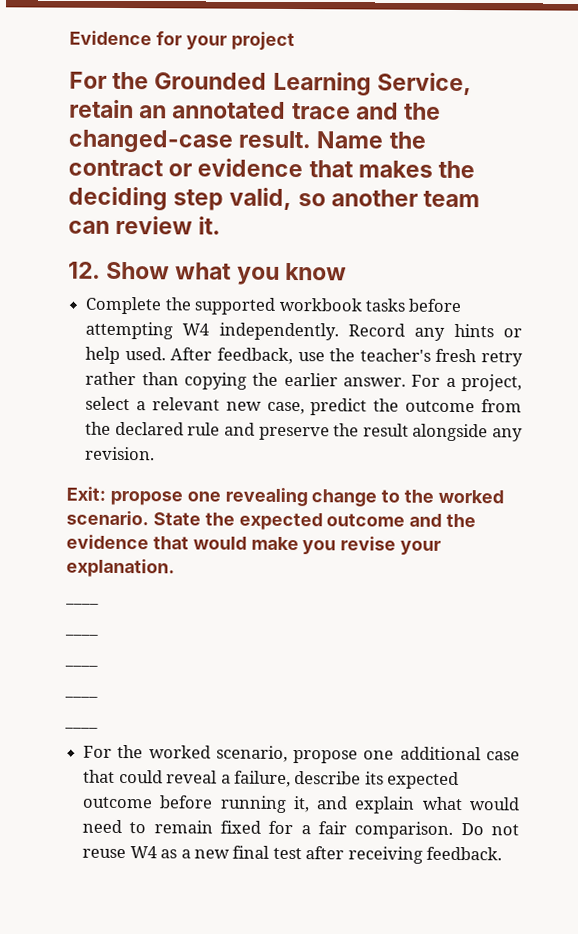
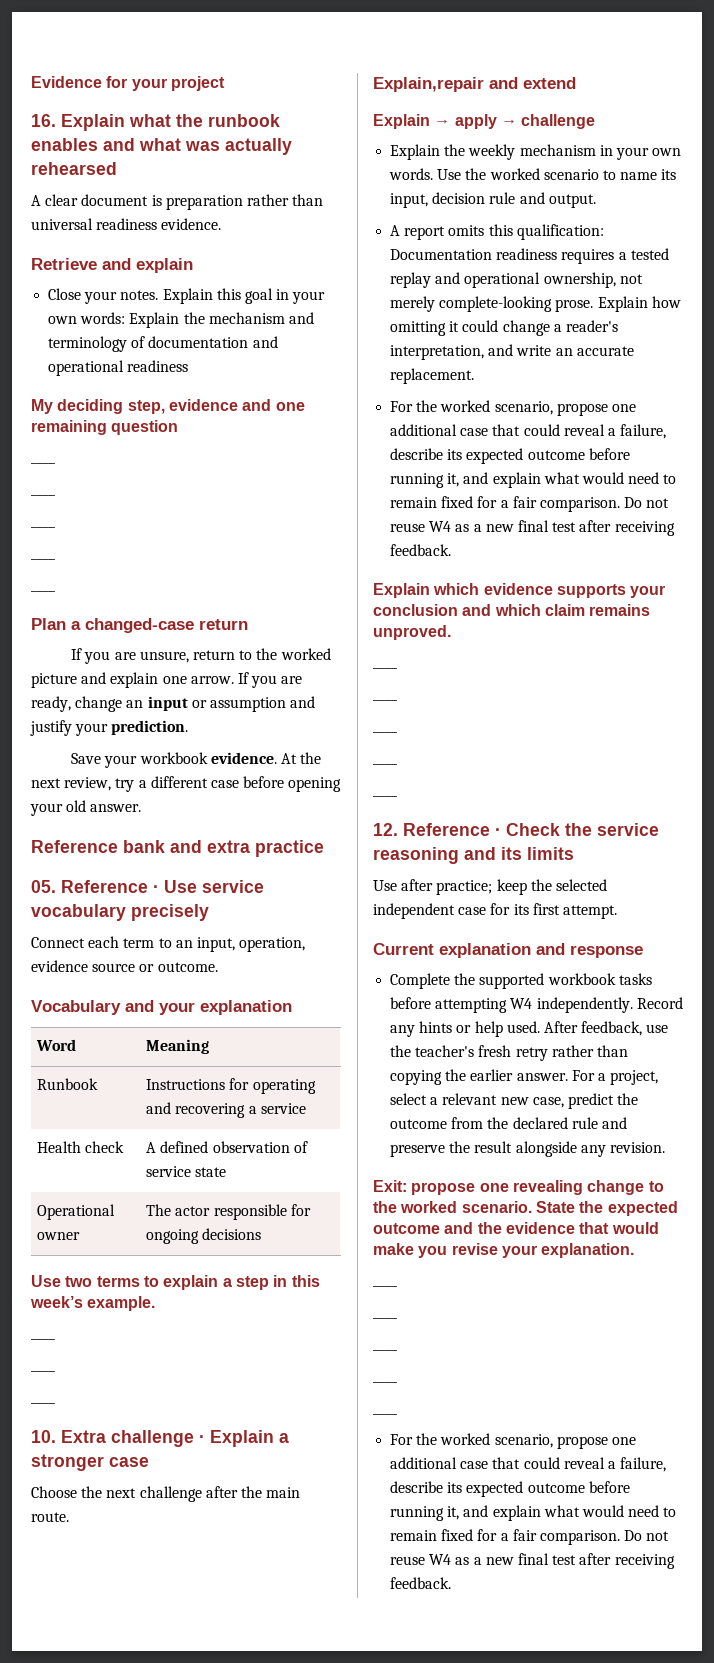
[69,71,472,96] [69,99,442,120] [68,129,426,153] [68,158,476,179] [68,186,481,211] [68,215,222,235] [68,261,347,285] For the Grounded Learning Service, retain an annotated trace and the changed-case result. Name the contract or evidence that makes the deciding step valid, so another team can review it. // 12. Show what you know -> [31,114,280,131] [31,138,292,155] [31,162,117,175] [31,194,324,210] [31,218,222,230] [31,258,193,273] [48,288,326,304] [48,312,314,328] [48,336,278,352] [48,360,189,376] [31,399,305,414] [31,420,179,435] [31,462,55,464] [31,494,55,496] [31,526,55,528] [31,558,55,560] [31,590,55,592] [31,618,248,633] [71,648,331,664] [31,672,303,688] [31,696,316,712] [30,720,189,736] [71,752,322,768] [31,776,342,792] [30,800,142,816] [31,840,324,857] [31,880,264,893] [31,904,209,921] [31,936,306,952] [31,960,218,972] [31,1000,292,1015] [36,1039,77,1051] [146,1039,210,1054] [37,1078,99,1090] [146,1078,316,1094] [146,1102,306,1118] [37,1141,125,1153] [146,1141,308,1153] [146,1166,227,1177] [37,1204,116,1220] [37,1232,81,1240] [146,1204,311,1220] [146,1228,262,1244] [31,1275,320,1290] [30,1296,156,1311] [31,1338,55,1340] [31,1370,55,1372] [31,1402,55,1404] [31,1430,289,1447] [31,1454,149,1471] [31,1486,301,1502] [31,1512,69,1522] [373,77,576,92] [373,114,596,129] [390,144,682,160] [389,168,677,180] [390,192,596,208] [390,224,604,240] [390,248,669,264] [390,272,643,288] [390,296,681,312] [390,320,618,336] [390,344,634,360] [390,368,475,384] [390,400,636,416] [390,424,667,439] [390,448,630,464] [390,472,677,488] [390,496,670,512] [390,520,675,536] [390,544,452,556] [373,583,666,598] [373,604,651,616] [373,625,451,640] [373,667,397,669] [373,699,397,701] [373,731,397,733] [373,763,397,765] [373,795,397,797] [373,823,659,836] [373,847,574,864] [373,879,607,895] [373,903,617,919] [373,943,643,958] 16. Explain what the runbook enables and what was actually rehearsed // A clear document is preparation rather than universal readiness evidence. // Retrieve and explain // Close your notes. Explain this goal in your own words: Explain the mechanism and terminology of documentation and operational readiness // My deciding step, evidence and one remaining question // ____ // ____ // ____ // ____ // ____ // Plan a changed-case return // If you are unsure, return to the worked picture and explain one arrow. If you are ready, change an input or assumption and justify your prediction. // Save your workbook evidence. At the next review, try a different case before opening your old answer. // Reference bank and extra practice // 05. Reference · Use service vocabulary precisely // Connect each term to an input, operation, evidence source or outcome. // Vocabulary and your explanation // Word | Meaning // Runbook | Instructions for operating and recovering a service // Health check | A defined observation of service state // Operational owner | The actor responsible for ongoing decisions // Use two terms to explain a step in this week’s example. // ____ // ____ // ____ // 10. Extra challenge · Explain a stronger case // Choose the next challenge after the main route. // Explain,repair and extend // Explain → apply → challenge // Explain the weekly mechanism in your own words. Use the worked scenario to name its input, decision rule and output. // A report omits this qualification: Documentation readiness requires a tested replay and operational ownership, not merely complete-looking prose. Explain how omitting it could change a reader's interpretation, and write an accurate replacement. // For the worked scenario, propose one additional case that could reveal a failure, describe its expected outcome before running it, and explain what would need to remain fixed for a fair comparison. Do not reuse W4 as a new final test after receiving feedback. // Explain which evidence supports your conclusion and which claim remains unproved. // ____ // ____ // ____ // ____ // ____ // 12. Reference · Check the service reasoning and its limits // Use after practice; keep the selected independent case for its first attempt. // Current explanation and response

